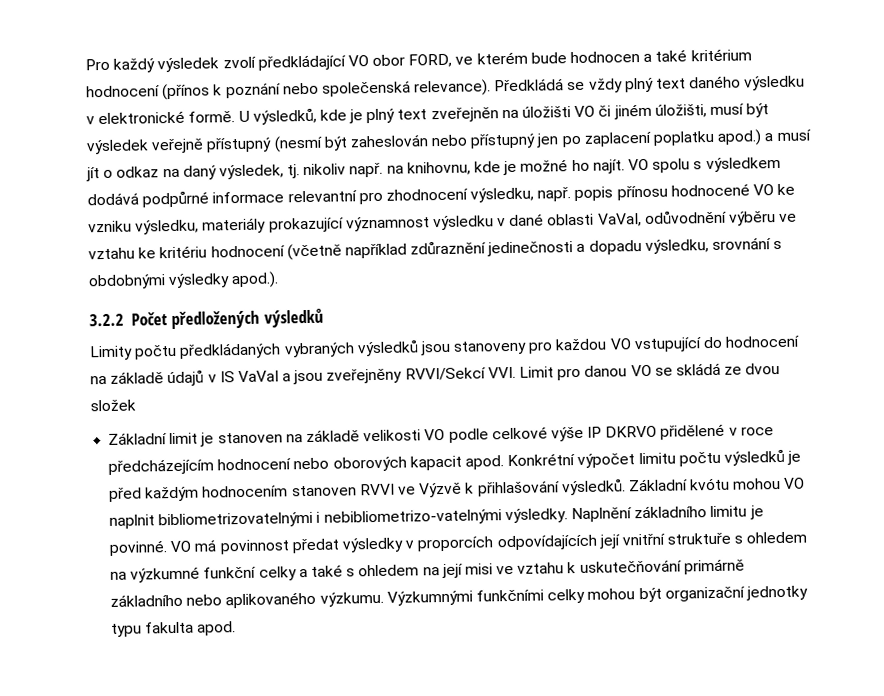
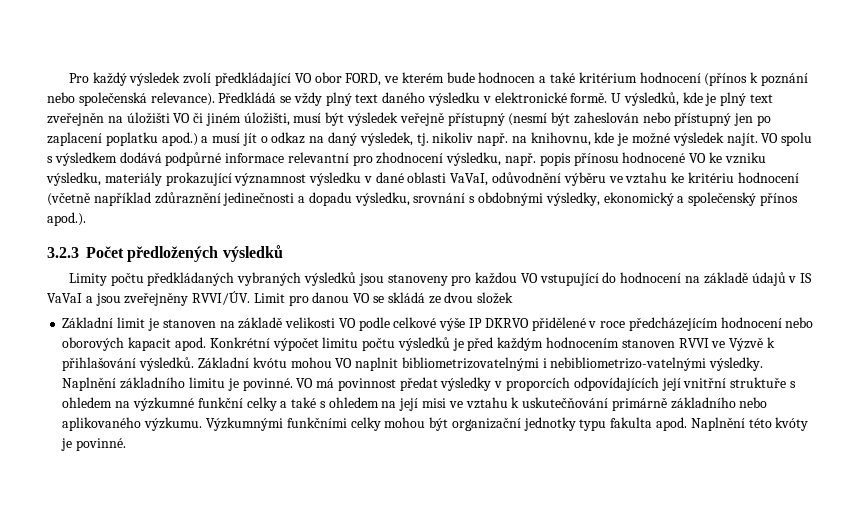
[571,159,590,172] ho -> [672,132,724,146] výsledek
[168,273,231,289] výsledky -> [545,192,798,206] výsledky, ekonomický a společenský přínos
[89,313,124,327] 3.2.2 -> [47,247,79,258] 3.2.3
[404,366,516,381] RVVI/Sekcí VVI. -> [192,291,251,305] RVVI/ÚV.
(237, 628) none -> [690,417,809,431] [61,438,127,451] Naplnění této kvóty je povinné.

